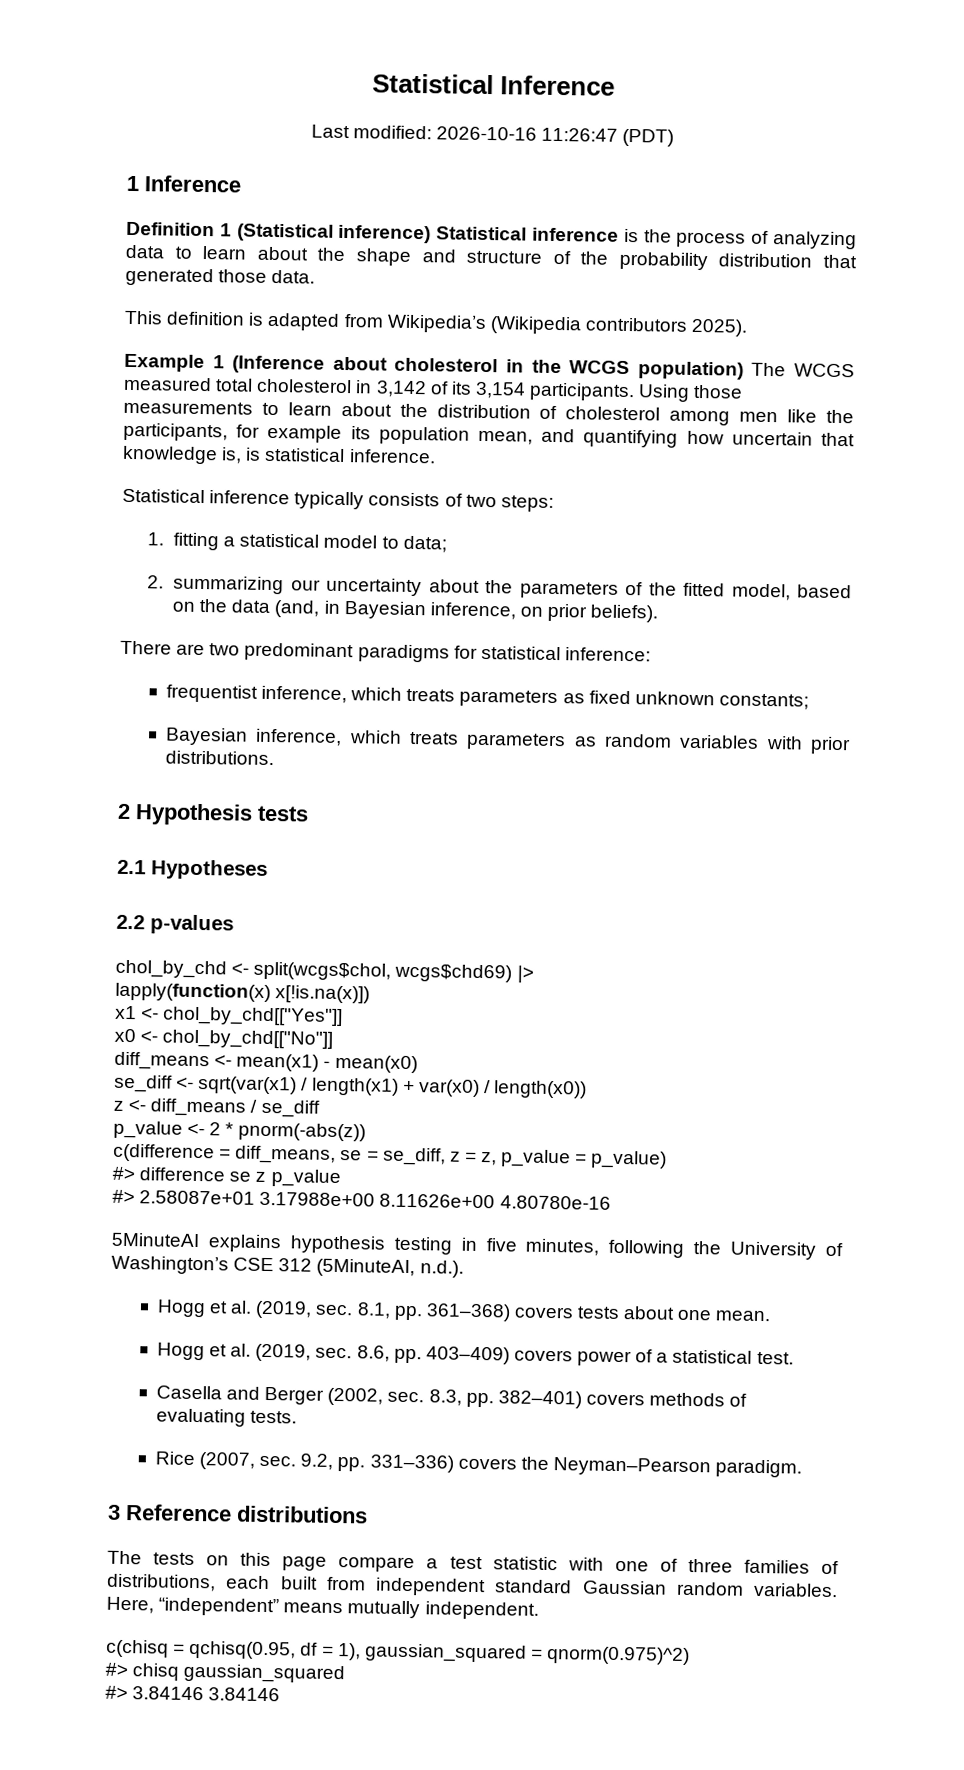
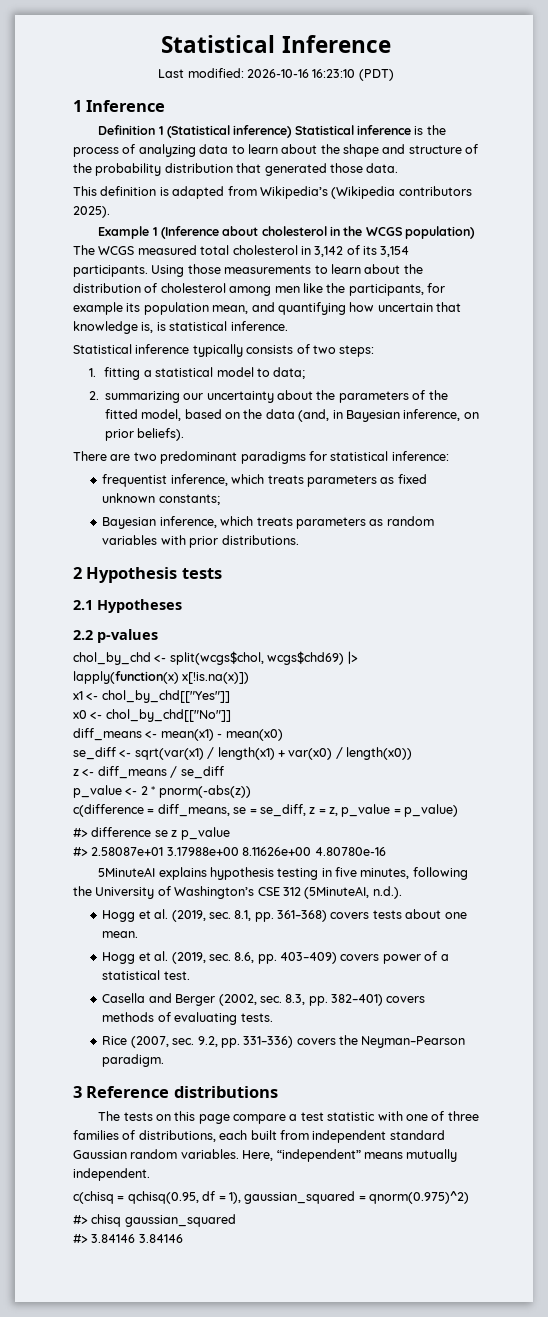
[541,127,619,142] 11:26:47 -> [312,69,356,78] 16:23:10

